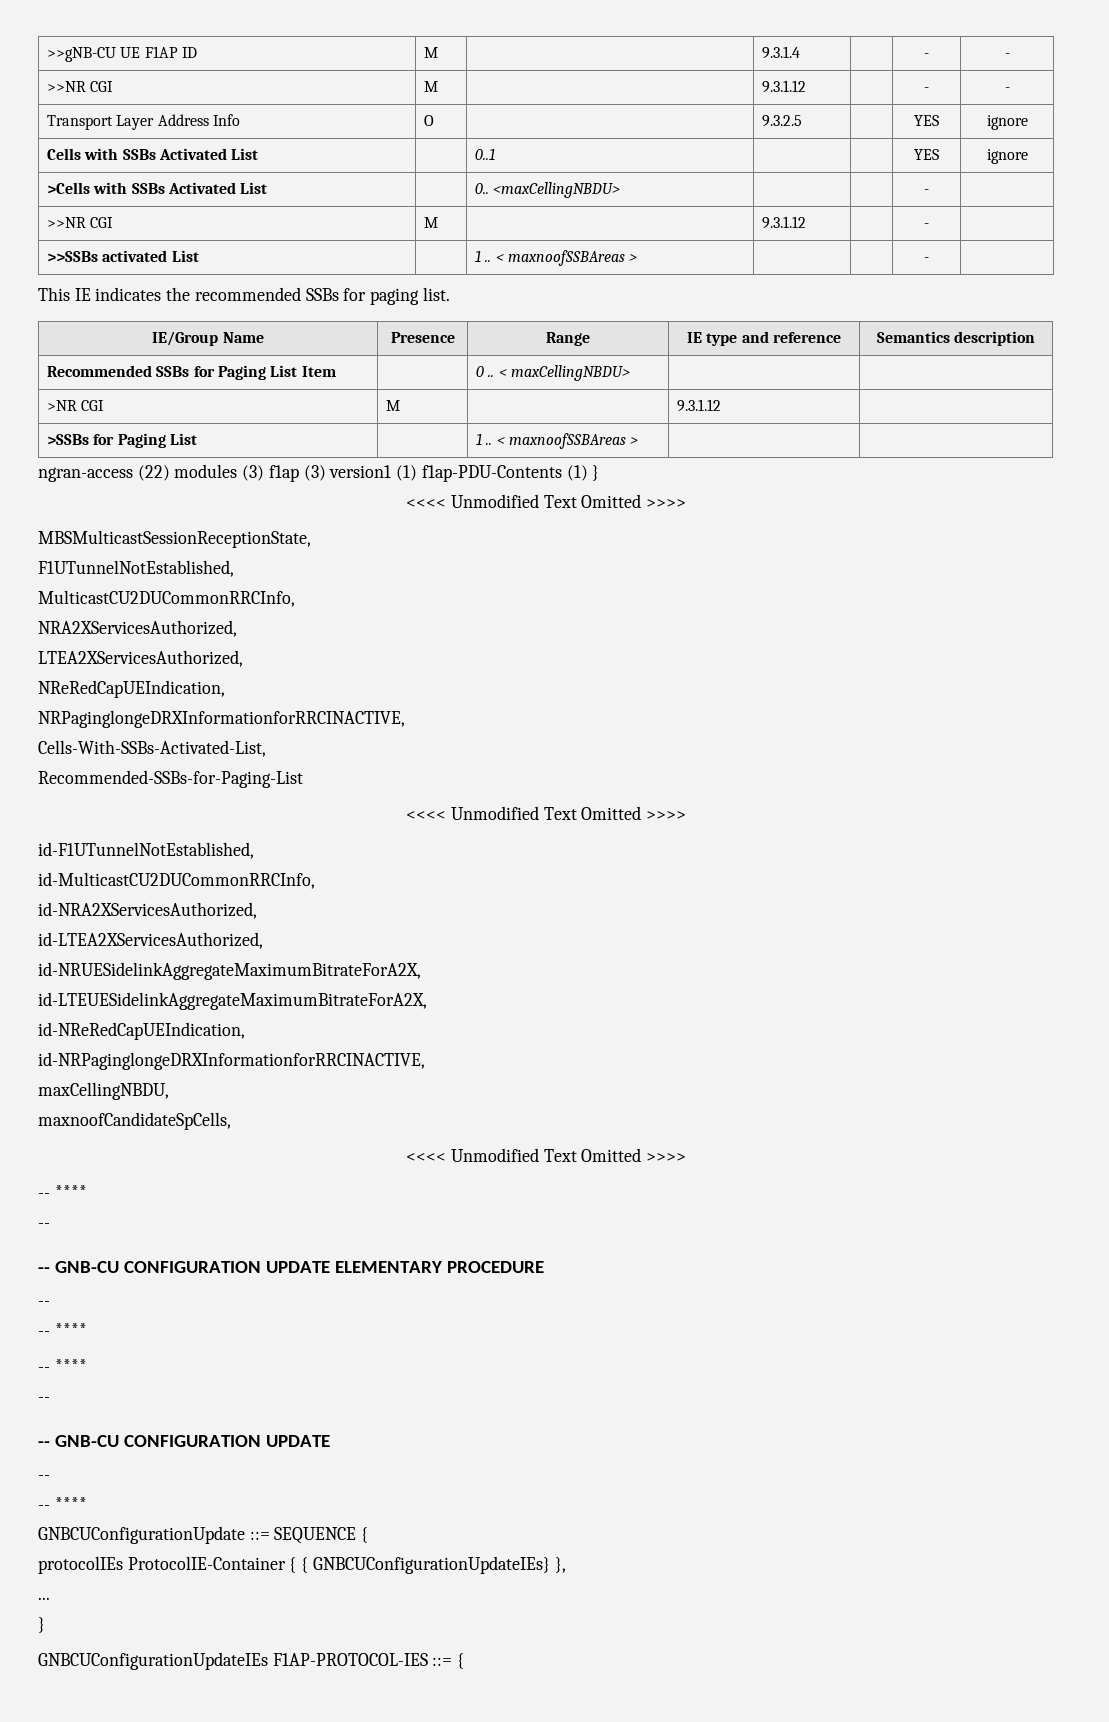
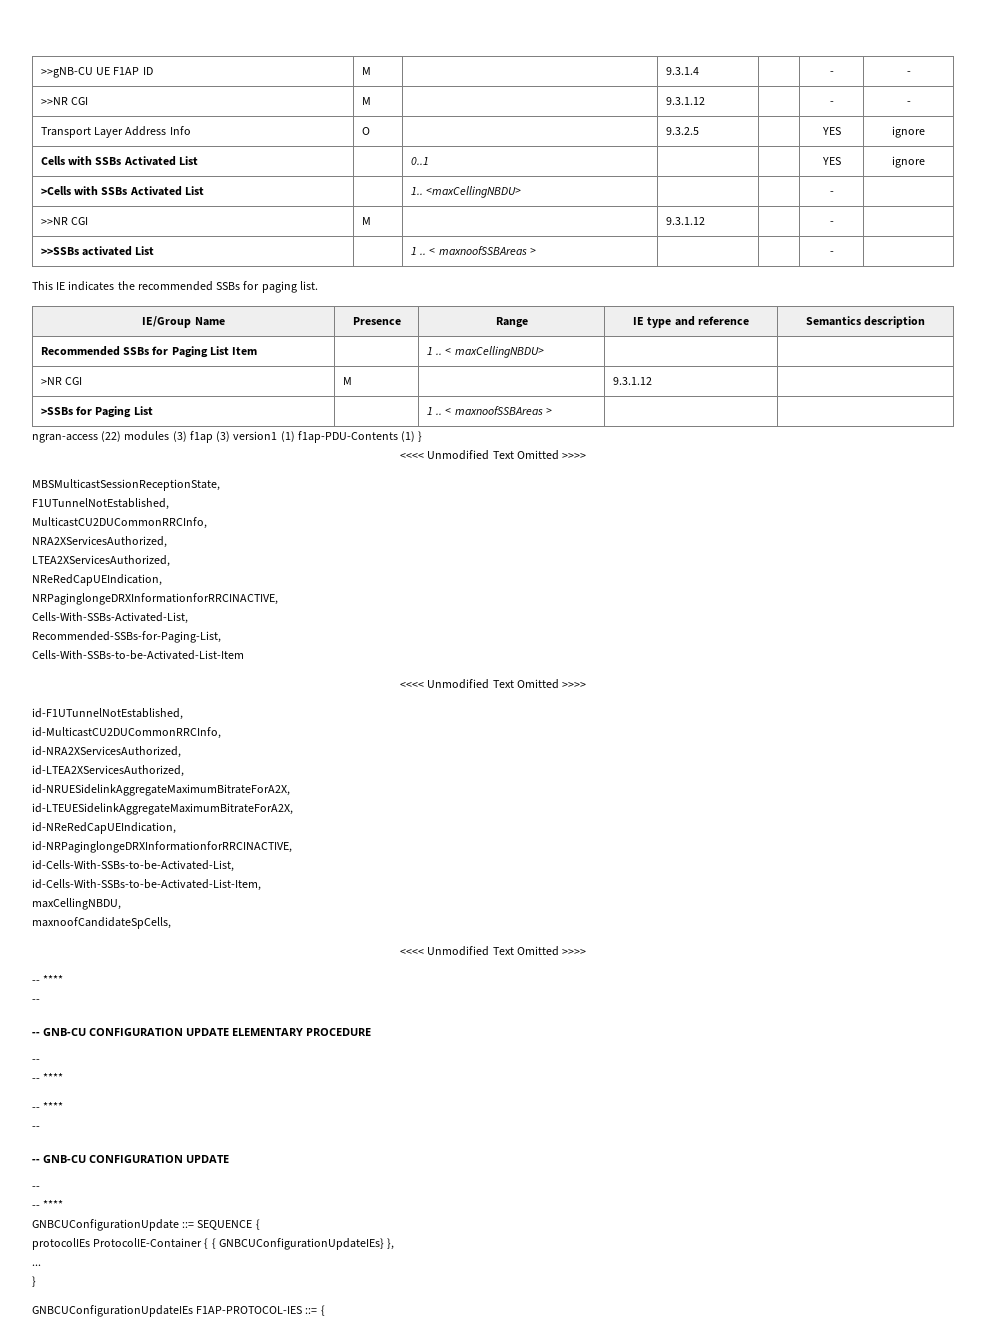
[475,183,490,194] 0.. -> [410,187,423,195] 1..
[476,366,485,377] 0 -> [426,347,433,355] 1
[38,770,303,788] Recommended-SSBs-for-Paging-List -> [32,631,221,643] [32,650,244,660] Recommended-SSBs-for-Paging-List, // Cells-With-SSBs-to-be-Activated-List-Item
(425, 1061) none -> [32,860,234,872] [32,879,261,891] // id-Cells-With-SSBs-to-be-Activated-List, // id-Cells-With-SSBs-to-be-Activated-List-Item,

